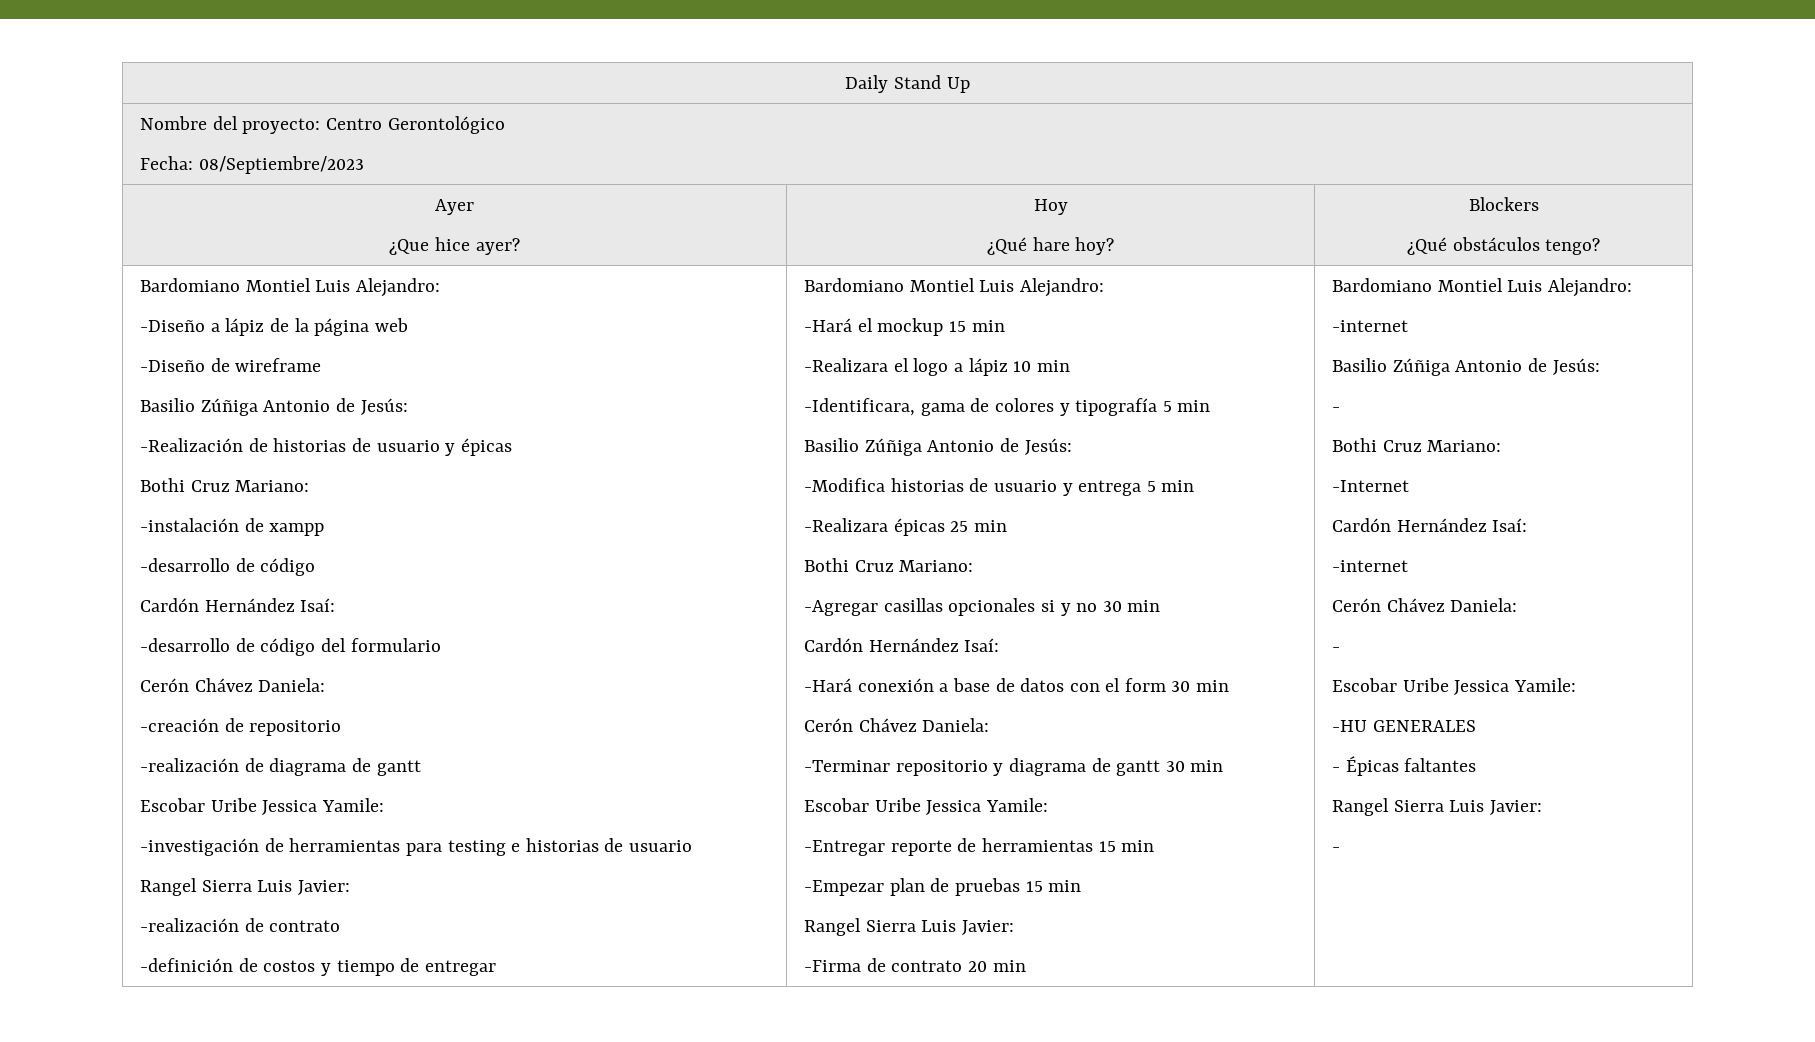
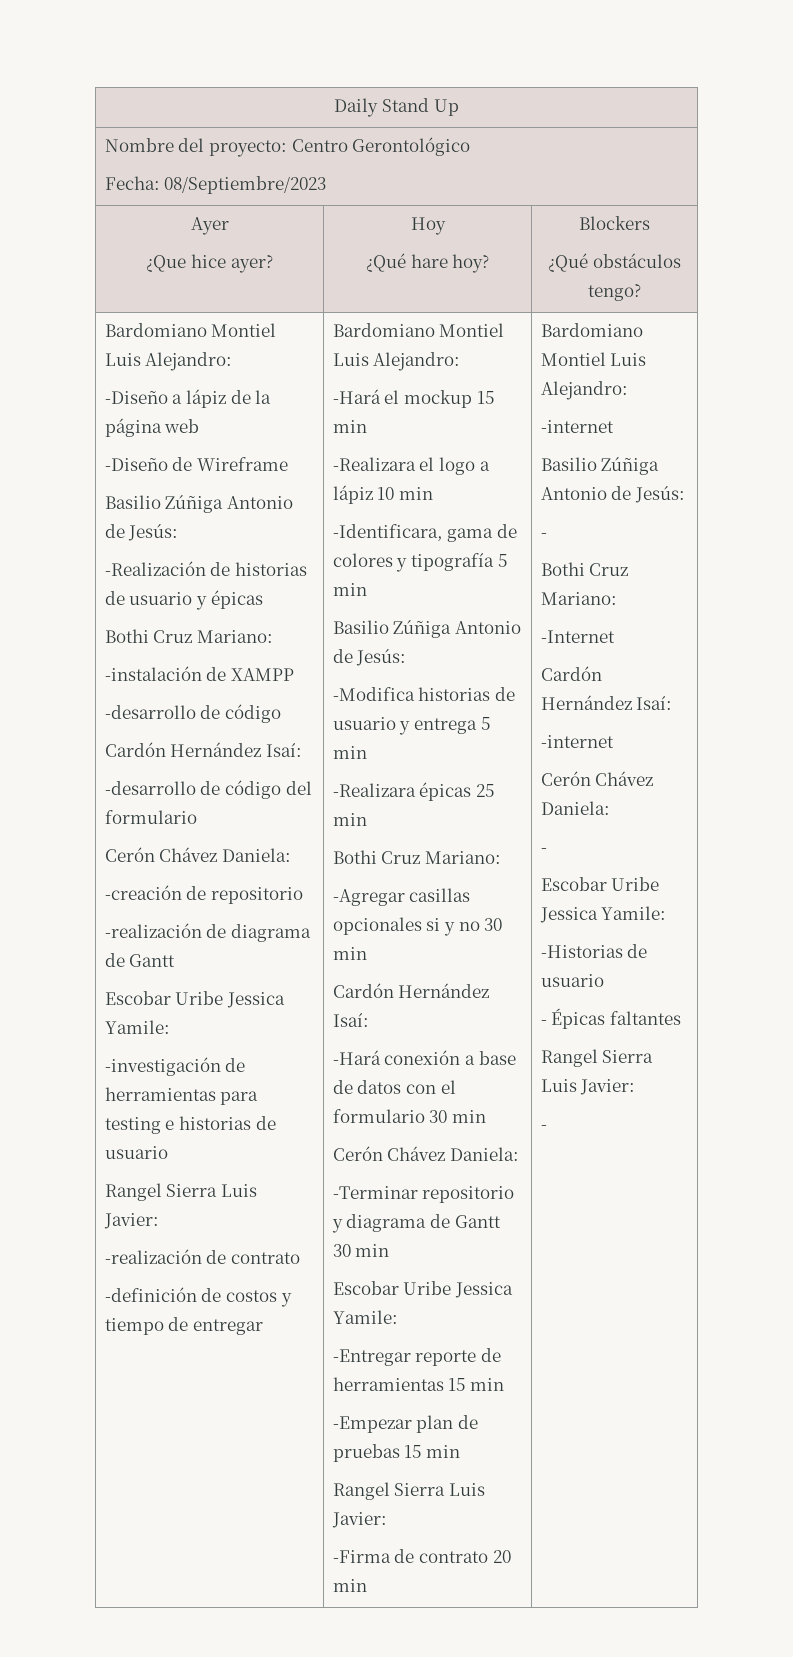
[235,358,322,372] wireframe -> [197,457,289,471] Wireframe
[269,523,325,536] xampp -> [231,668,295,681] XAMPP
[376,760,421,776] gantt -> [129,954,176,967] Gantt
[1124,678,1166,692] form -> [332,1109,425,1123] formulario
[1116,760,1161,776] gantt -> [454,1215,501,1228] Gantt
[1332,720,1476,732] -HU GENERALES -> [540,944,648,958] [540,974,604,987] -Historias de usuario

